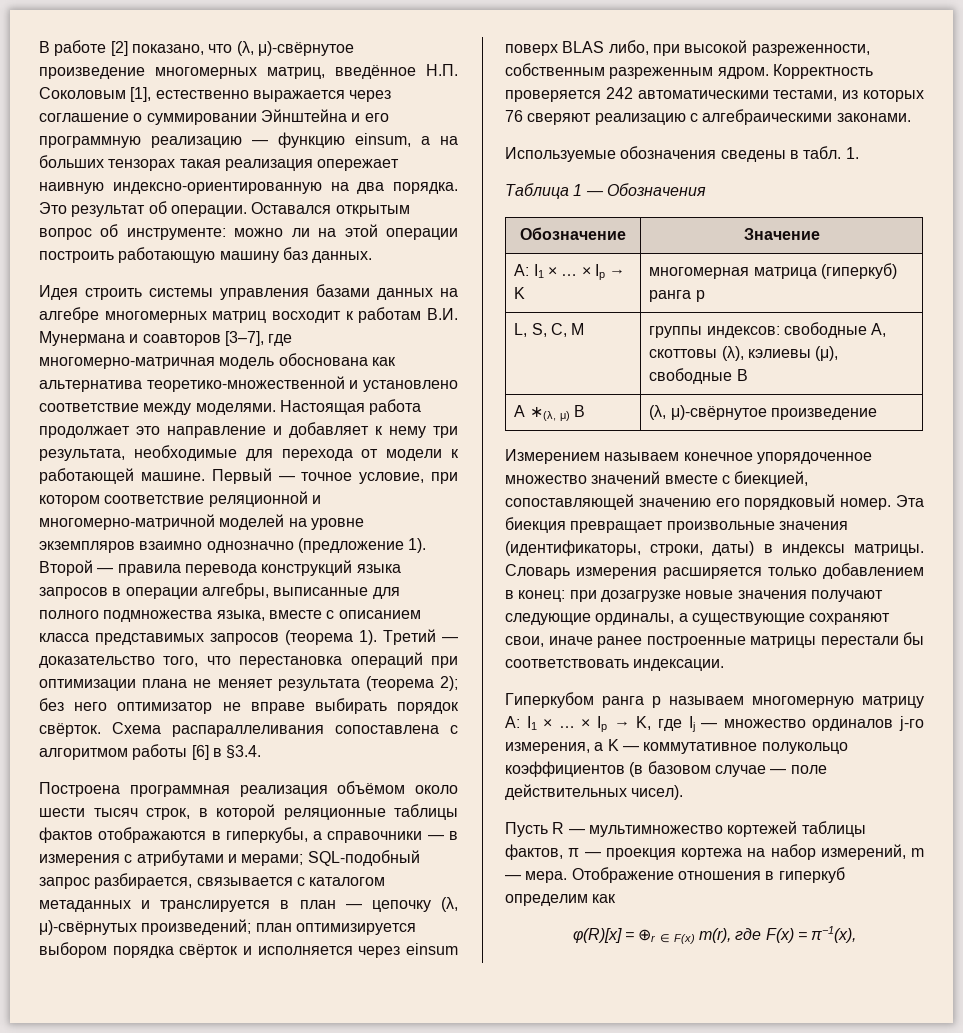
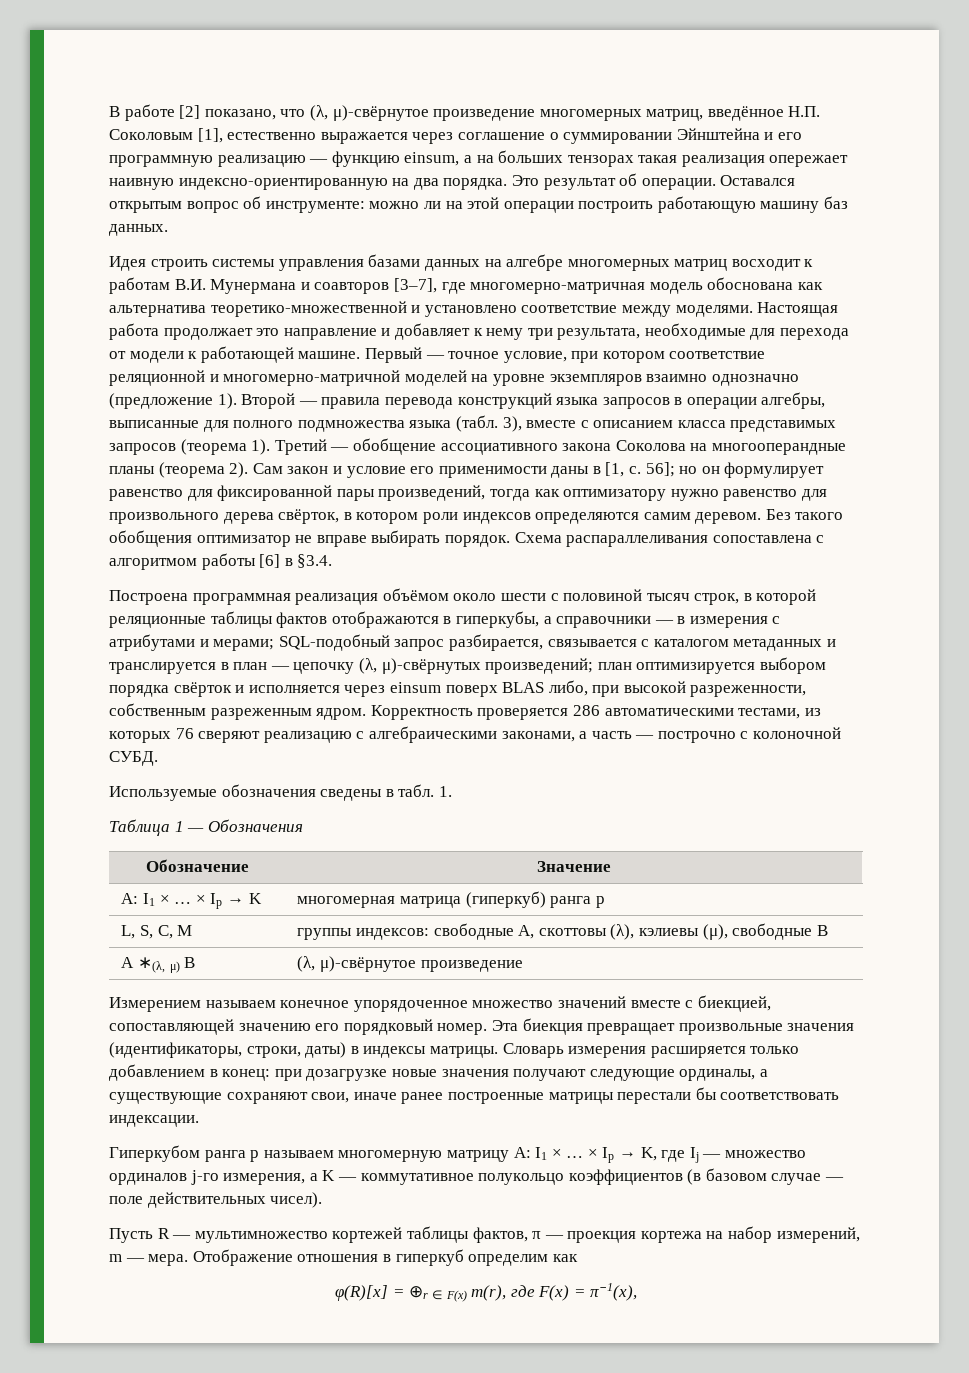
[216,610,265,621] языка, -> [409,415,522,432] языка (табл. 3),
[39,652,459,668] [39,676,459,691] [39,698,108,711] доказательство того, что перестановка операций при оптимизации плана не меняет результата (теорема 2); без него -> [352,438,846,455] [109,462,825,478] [109,485,827,501] [109,509,844,524] [109,530,192,547] обобщение ассоциативного закона Соколова на многооперандные планы (теорема 2). Сам закон и условие его применимости даны в [1, с. 56]; но он формулирует равенство для фиксированной пары произведений, тогда как оптимизатору нужно равенство для произвольного дерева свёрток, в котором роли индексов определяются самим деревом. Без такого обобщения
[397,702,460,714] [39,723,101,737] порядок свёрток. -> [444,535,510,547] порядок.
(85, 812) none -> [550,589,643,601] с половиной
[605,87,633,99] 242 -> [572,705,600,716] 286
[836,113,911,122] законами. -> [501,727,842,743] [109,751,158,766] законами, а часть — построчно с колоночной СУБД.

